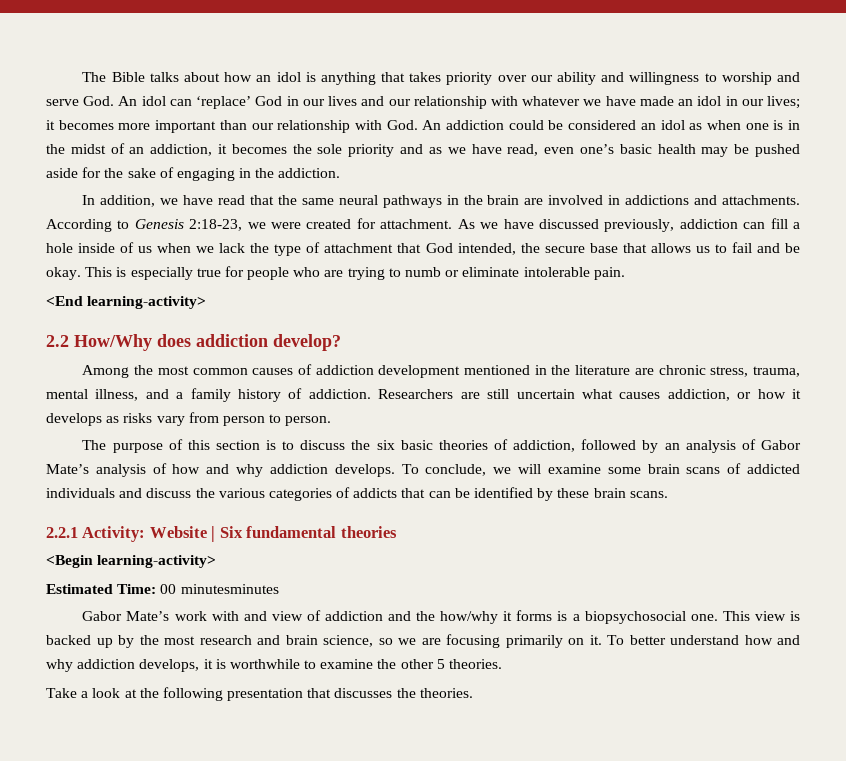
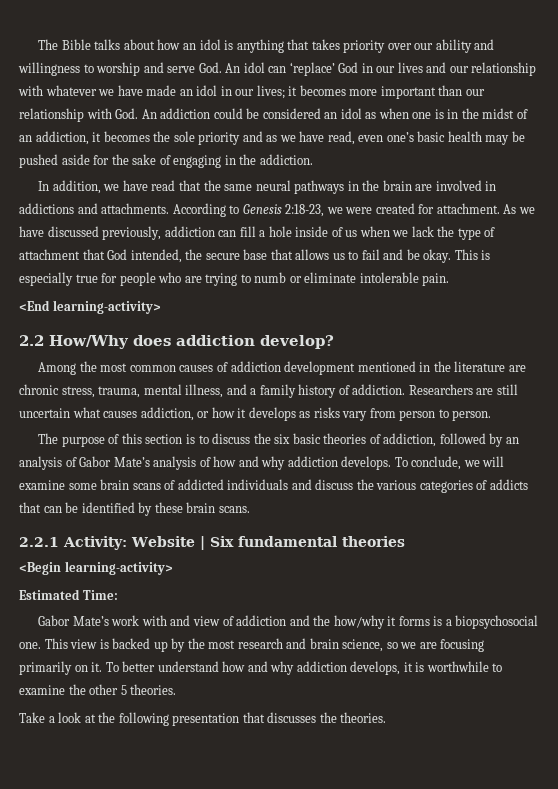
[160,584,279,594] 00 minutesminutes -> (118, 595) none

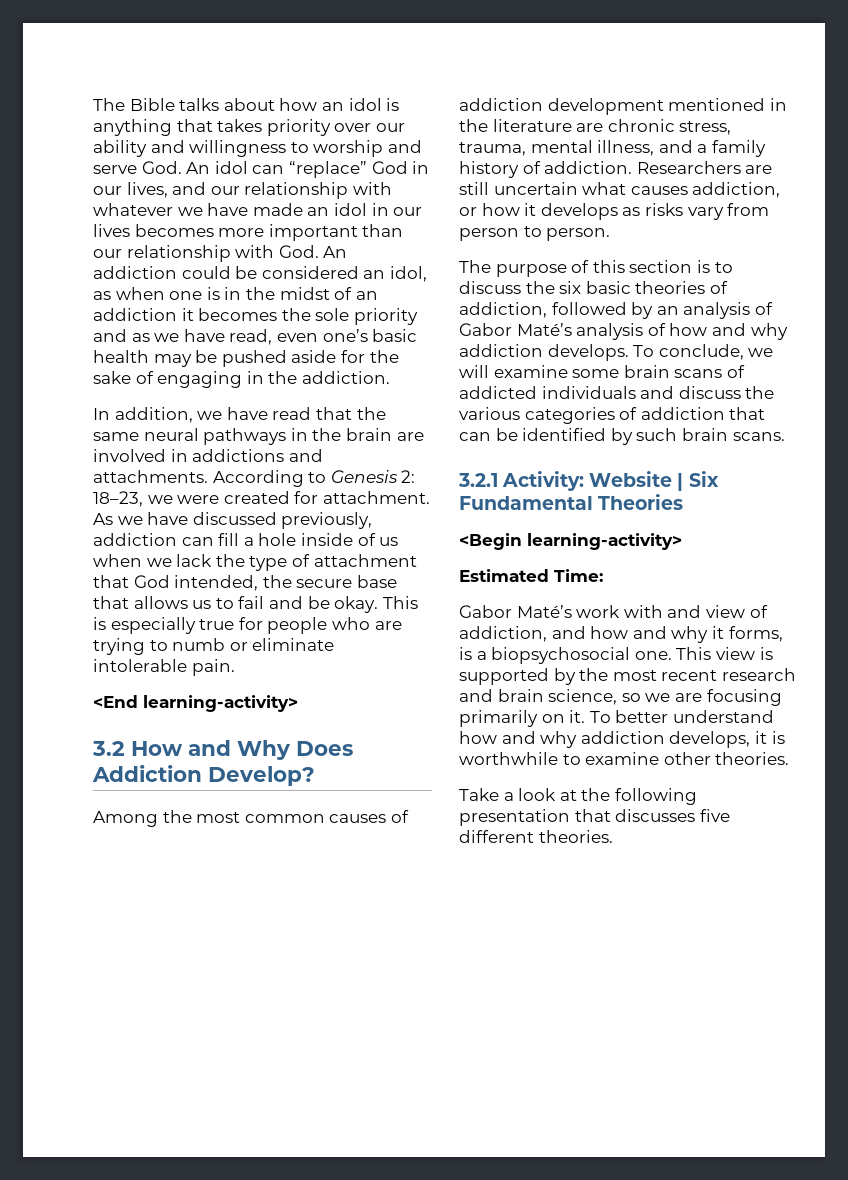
[289,62,335,76] ‘replace’ -> [288,161,367,178] “replace”
[397,62,423,73] lives -> [126,182,168,198] lives,
[256,85,298,99] lives; it -> [93,224,130,237] lives
[340,108,362,119] idol -> [389,266,427,282] idol,
[35,131,89,145] addiction, -> [93,308,177,321] addiction
[285,204,325,217] 2:18-23, -> [401,470,416,483] [93,491,143,507] 2: 18–23,
[19,335,334,349] 2.2 How/Why does addiction develop? -> [92,740,353,760] [92,765,315,786] 3.2 How and Why Does Addiction Develop?
[113,457,150,467] Mate’s -> [516,323,572,336] Maté’s
[489,479,528,490] addicts -> [640,407,725,420] addiction
[154,502,183,513] these -> [636,428,678,441] such
[19,537,59,547] 2.2.1 -> [458,473,498,487] 3.2.1
[237,536,405,547] fundamental theories -> [459,494,684,510] Fundamental Theories
[72,616,109,626] Mate’s -> [516,605,572,618] Maté’s
[236,615,430,629] addiction and the how/why it forms -> [459,626,783,643] addiction, and how and why it forms,
[112,638,168,652] backed up -> [459,668,549,685] supported
(236, 644) none -> [661,670,718,681] recent
[68,684,127,695] the other 5 -> [663,752,711,765] other
[319,712,337,723] the -> [699,809,730,822] [459,830,534,843] five different

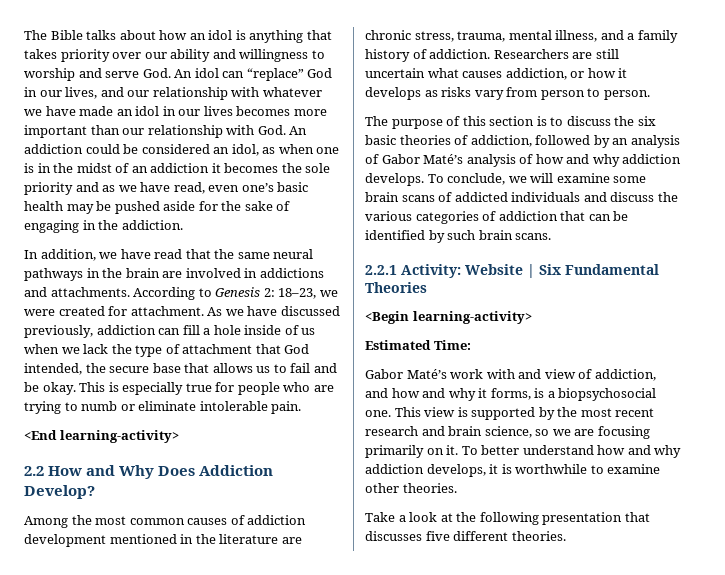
[92,741,125,756] 3.2 -> [24,466,44,476] 2.2
[458,473,498,487] 3.2.1 -> [365,265,397,275] 2.2.1

